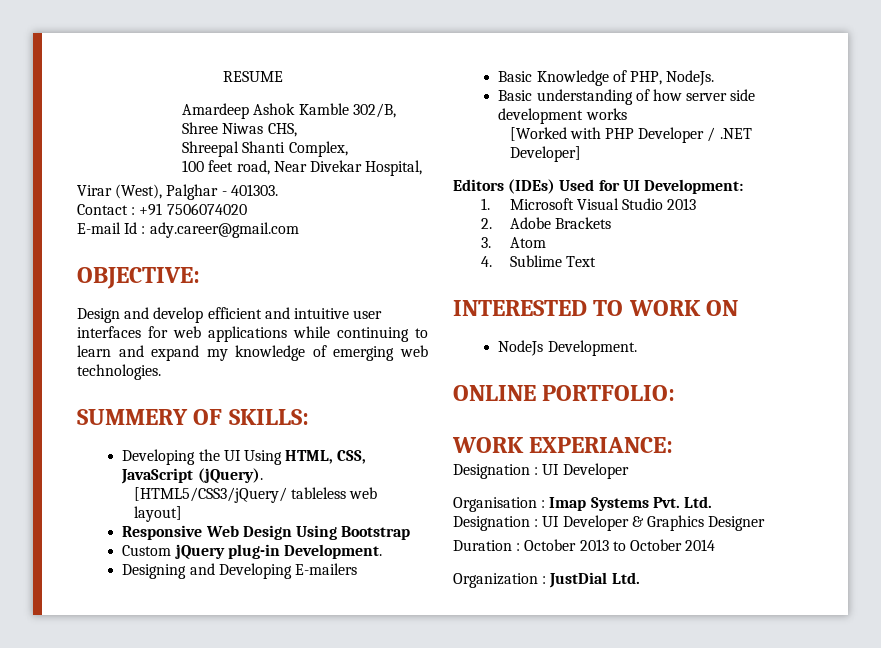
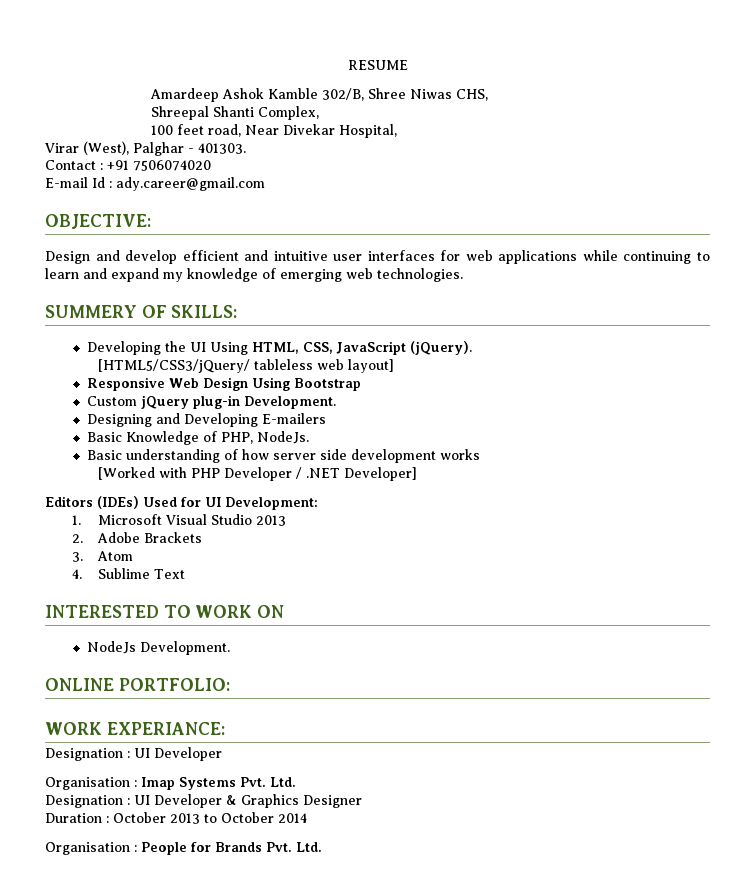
[453,572,608,588] Organization : JustDial -> [45,842,292,855] Organisation : People for Brands Pvt.

